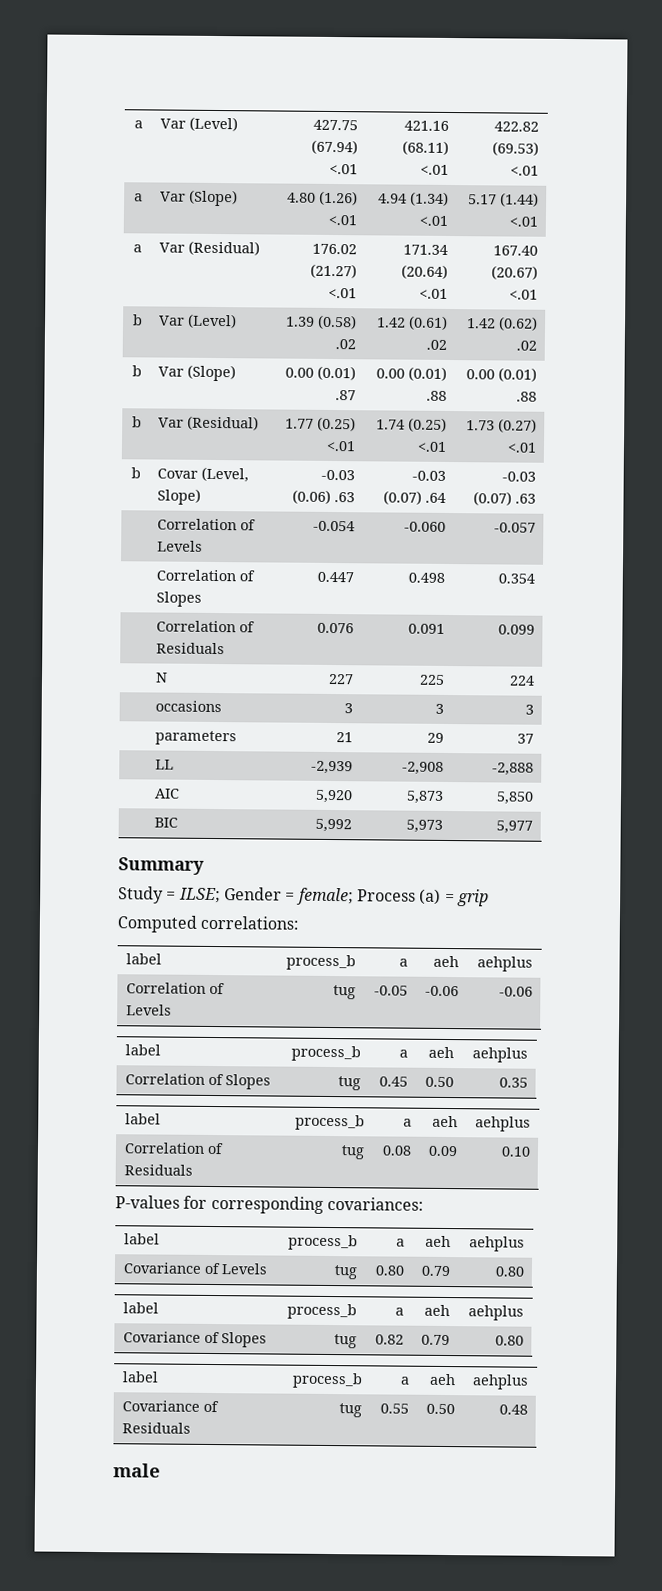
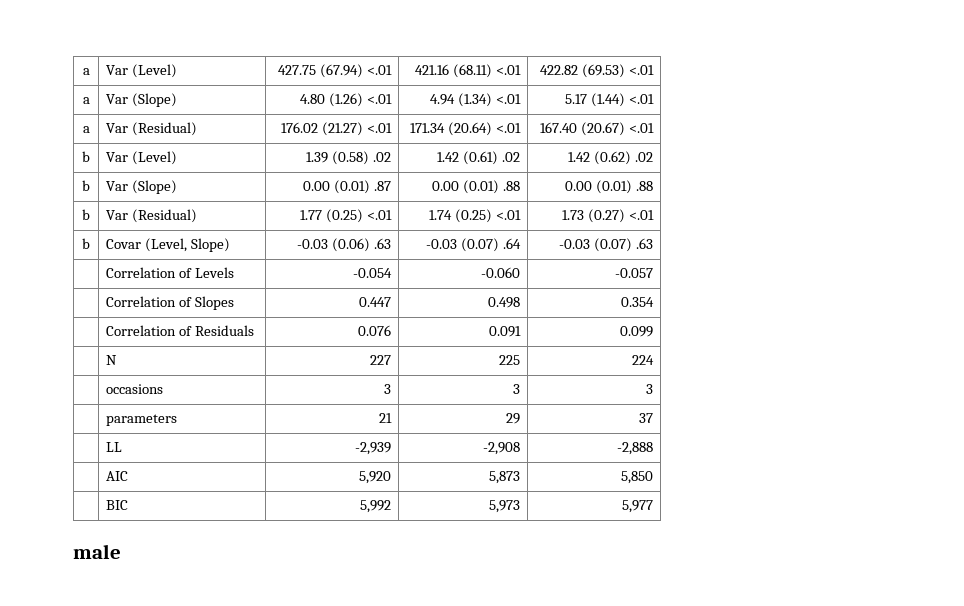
[118,857,205,875] [118,886,489,907] [117,915,300,933] [125,953,162,965] [286,954,357,971] [399,958,409,967] [433,955,460,968] [477,956,534,972] [125,982,225,995] [125,1004,172,1016] [333,985,357,1000] [374,985,409,996] [425,985,460,997] [499,986,534,997] [124,1044,161,1056] [291,1045,362,1062] [399,1049,409,1058] [428,1046,455,1059] [472,1047,529,1063] [124,1073,271,1090] [338,1076,362,1091] [379,1076,409,1087] [425,1076,455,1088] [499,1077,529,1088] [124,1113,161,1125] [295,1114,366,1131] [403,1118,413,1127] [432,1115,459,1128] [475,1116,532,1132] [123,1142,224,1155] [123,1164,193,1176] [341,1145,366,1160] [382,1145,413,1156] [428,1145,459,1157] [501,1146,532,1157] [115,1195,424,1214] [123,1233,160,1245] [288,1234,359,1251] [396,1238,406,1247] [425,1235,452,1248] [469,1236,526,1252] [122,1262,267,1275] [334,1265,358,1280] [375,1265,405,1276] [421,1265,451,1277] [495,1266,525,1277] [122,1302,159,1314] [287,1303,358,1320] [395,1307,405,1316] [424,1304,451,1317] [468,1305,525,1321] [122,1331,267,1348] [334,1334,358,1349] [375,1334,405,1345] [421,1334,451,1346] [495,1335,525,1346] [121,1371,159,1383] [292,1372,364,1389] [400,1376,411,1385] [429,1373,457,1386] [472,1374,530,1390] [121,1400,219,1413] [121,1422,191,1434] [339,1403,363,1418] [380,1403,410,1414] [426,1403,456,1415] [499,1404,529,1415] // Summary // Study = ILSE; Gender = female; Process (a) = grip // Computed correlations: // label | process_b | a | aeh | aehplus // Correlation of Levels | tug | -0.05 | -0.06 | -0.06 // label | process_b | a | aeh | aehplus // Correlation of Slopes | tug | 0.45 | 0.50 | 0.35 // label | process_b | a | aeh | aehplus // Correlation of Residuals | tug | 0.08 | 0.09 | 0.10 // P-values for corresponding covariances: // label | process_b | a | aeh | aehplus // Covariance of Levels | tug | 0.80 | 0.79 | 0.80 // label | process_b | a | aeh | aehplus // Covariance of Slopes | tug | 0.82 | 0.79 | 0.80 // label | process_b | a | aeh | aehplus // Covariance of Residuals | tug | 0.55 | 0.50 | 0.48 -> (653, 506) none

